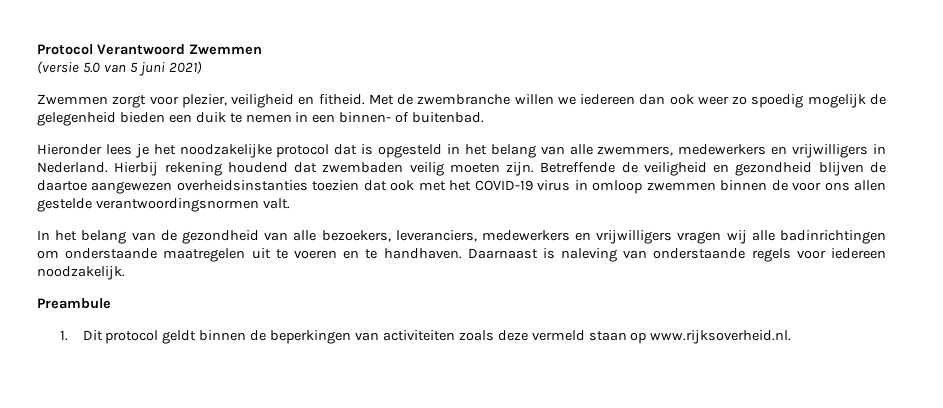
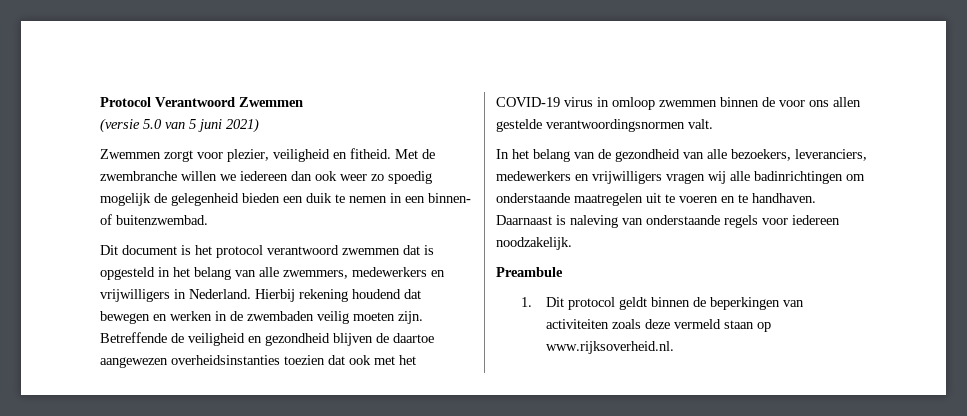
[412,112,485,123] [37,144,330,158] buitenbad. // Hieronder lees je het noodzakelijke protocol -> [116,215,208,225] [100,245,400,258] buitenzwembad. // Dit document is het protocol verantwoord zwemmen
(318, 167) none -> [100,311,243,324] bewegen en werken in de

